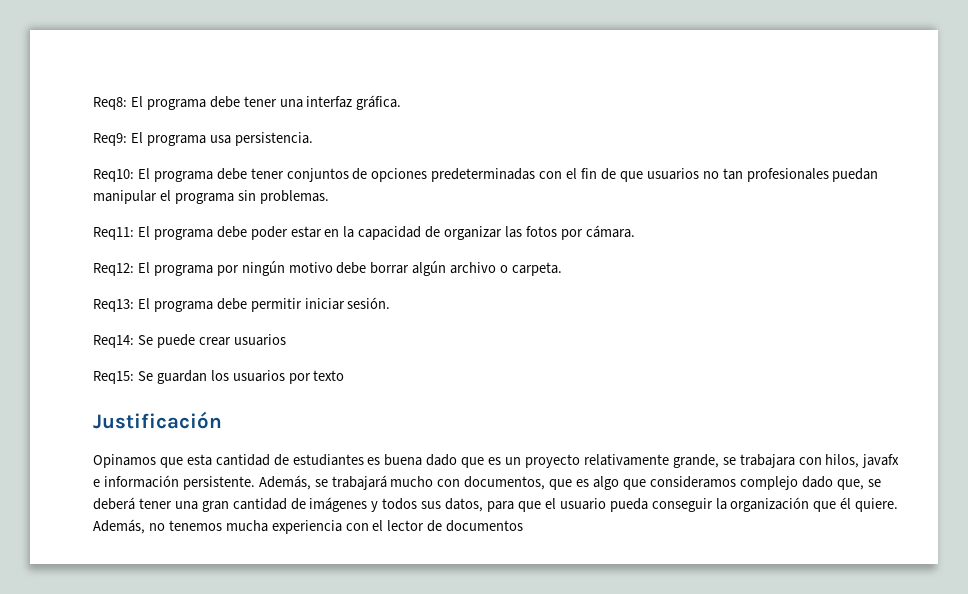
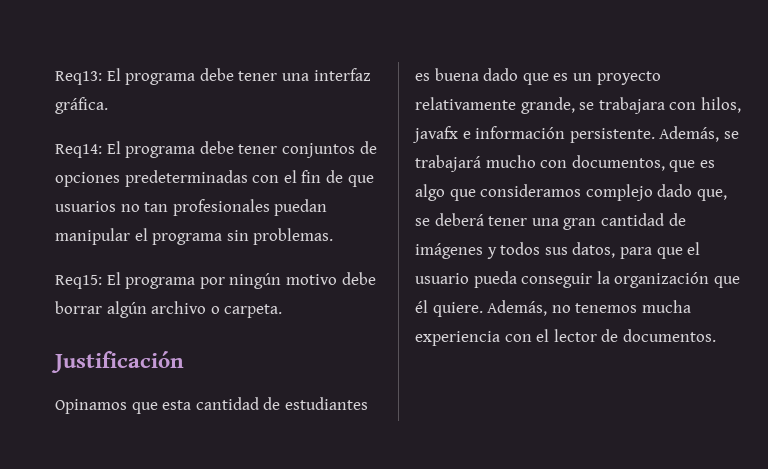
[93,97,127,110] Req8: -> [55,71,102,85] Req13:
[93,132,313,146] [93,169,134,182] Req9: El programa usa persistencia. // Req10: -> [55,144,102,158] Req14:
[93,225,635,240] [93,263,134,276] Req11: El programa debe poder estar en la capacidad de organizar las fotos por cámara. // Req12: -> [55,275,102,289] Req15:
[93,297,391,312] [93,334,286,348] [93,370,345,384] // Req13: El programa debe permitir iniciar sesión. // Req14: Se puede crear usuarios // Req15: Se guardan los usuarios por texto -> (283, 311) none
[446,520,524,532] documentos -> [622,329,716,342] documentos.

